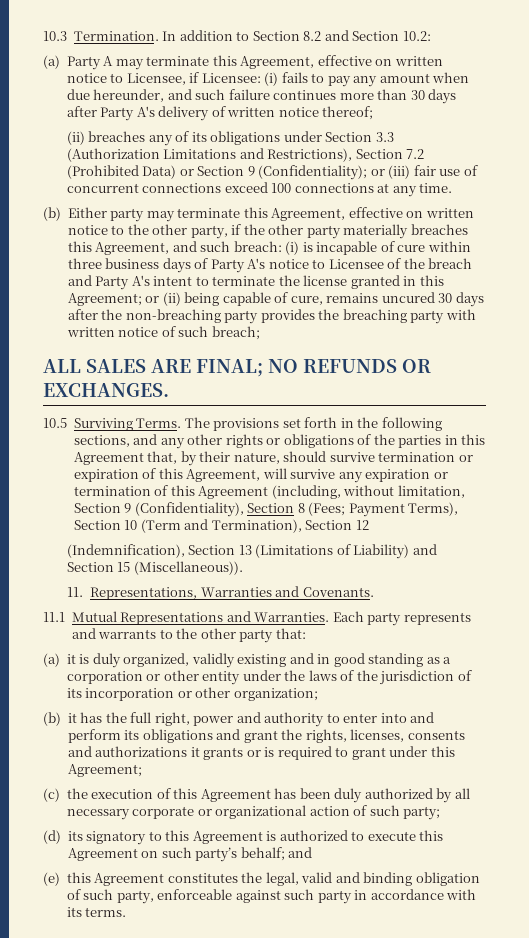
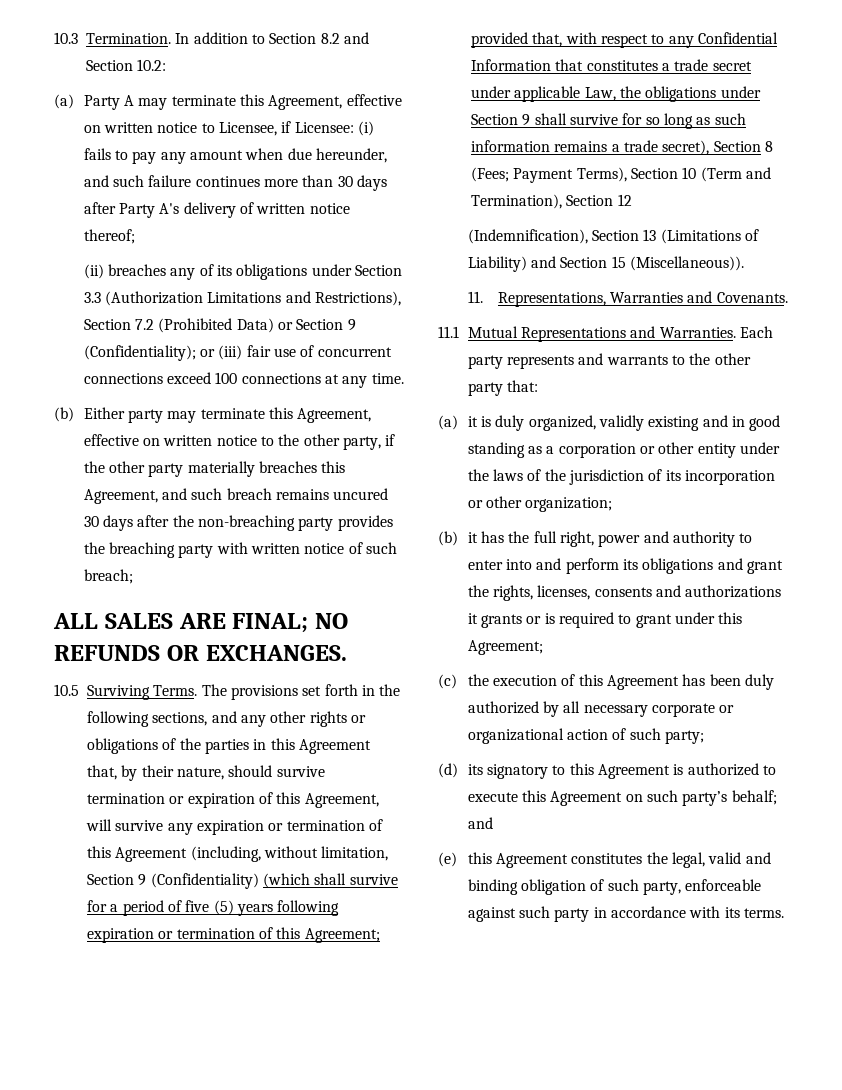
[233,241,471,255] [67,258,473,273] [67,275,444,290] [67,292,323,306] breach: (i) is incapable of cure within three business days of Party A's notice to Licensee of the breach and Party A's intent to terminate the license granted in this Agreement; or (ii) being capable of cure, -> [226,488,272,500] breach
[134,502,244,517] (Confidentiality), -> [150,873,398,889] [87,900,340,916] [87,927,380,943] [471,32,778,48] [471,59,752,71] [471,86,761,102] [471,113,746,129] [471,140,710,155] (Confidentiality) (which shall survive for a period of five (5) years following expiration or termination of this Agreement; provided that, with respect to any Confidential Information that constitutes a trade secret under applicable Law, the obligations under Section 9 shall survive for so long as such information remains a trade secret),

